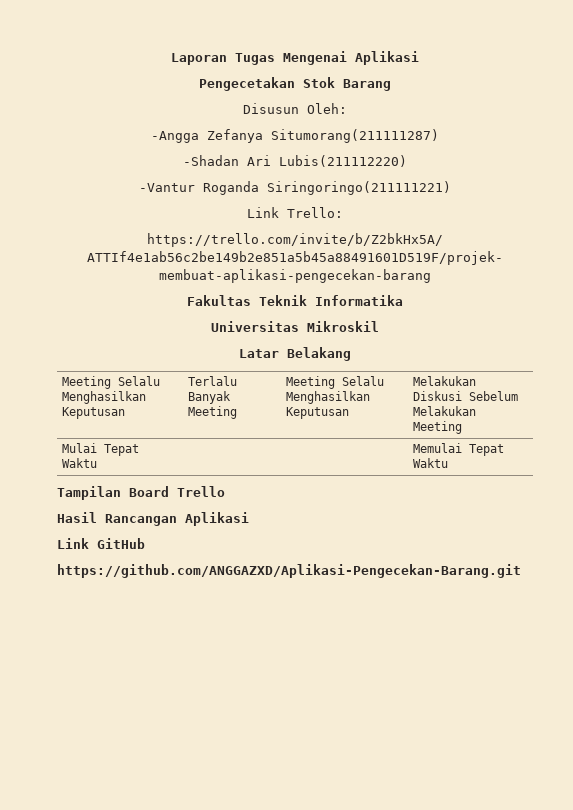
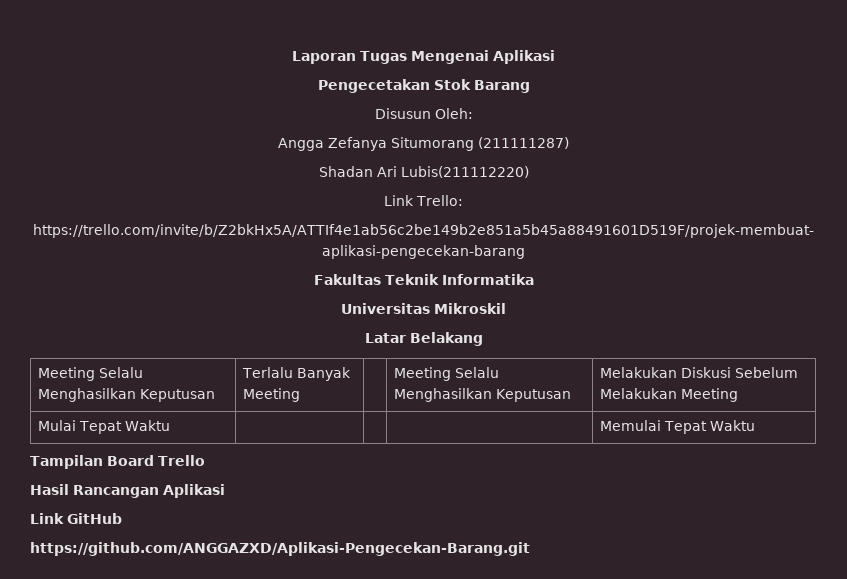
[151,129,439,143] [183,155,239,166] -Angga Zefanya Situmorang(211111287) // -Shadan -> [278,137,569,151] [318,166,373,177] Angga Zefanya Situmorang (211111287) // Shadan
[139,181,451,195] // -Vantur Roganda Siringoringo(211111221) -> (529, 172) none

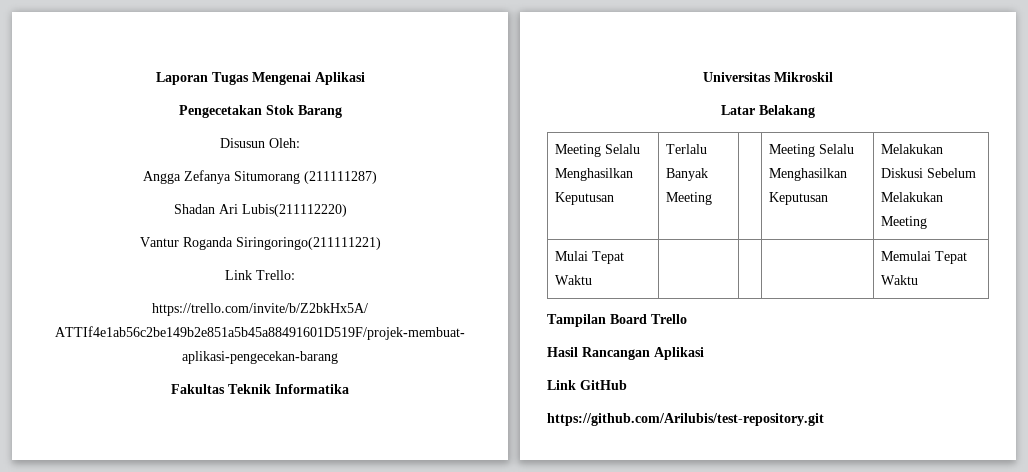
(529, 172) none -> [139,237,381,250] // Vantur Roganda Siringoringo(211111221)
[30,542,530,556] https://github.com/ANGGAZXD/Aplikasi-Pengecekan-Barang.git -> [547,413,824,426] https://github.com/Arilubis/test-repository.git

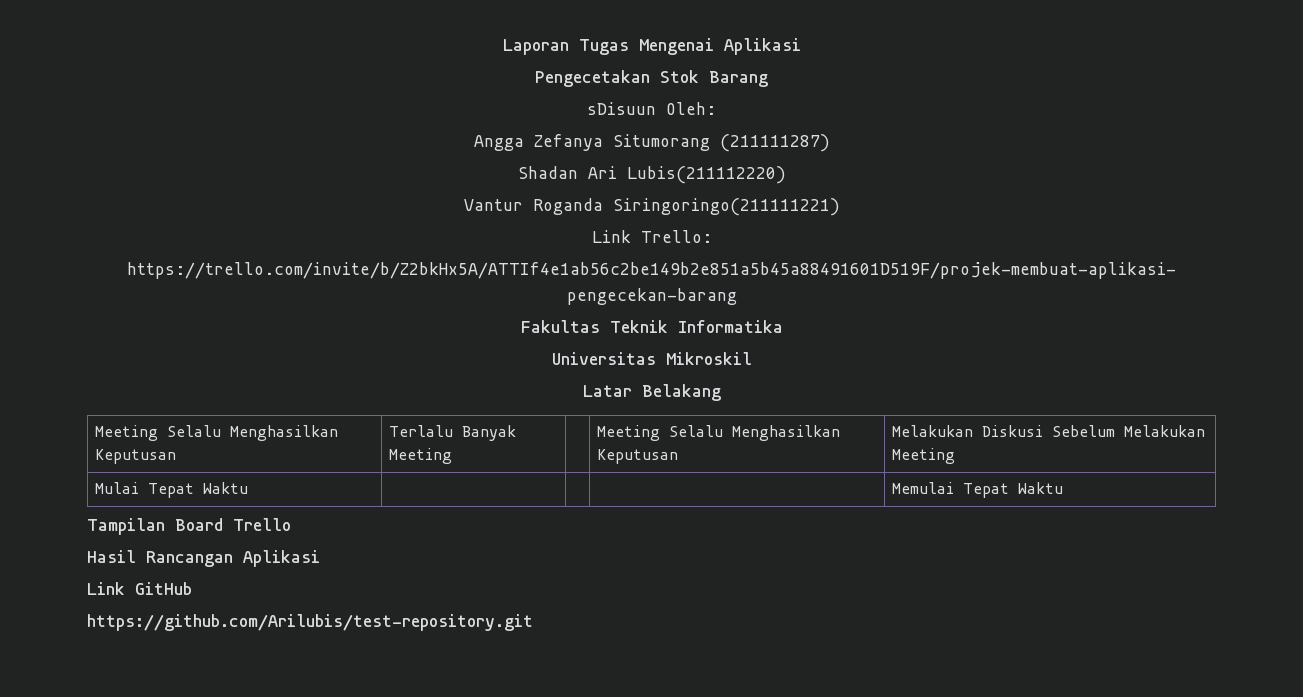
[220,138,265,148] Disusun -> [587,102,656,115] sDisuun

